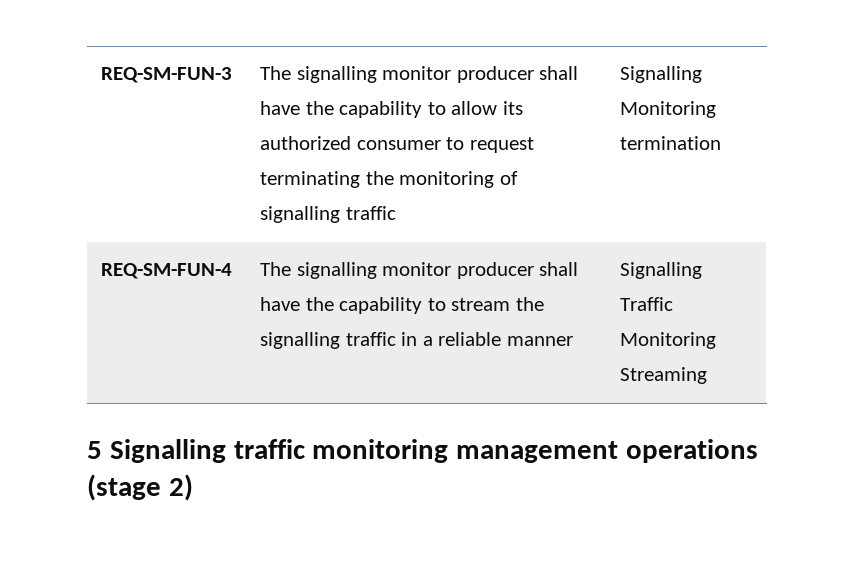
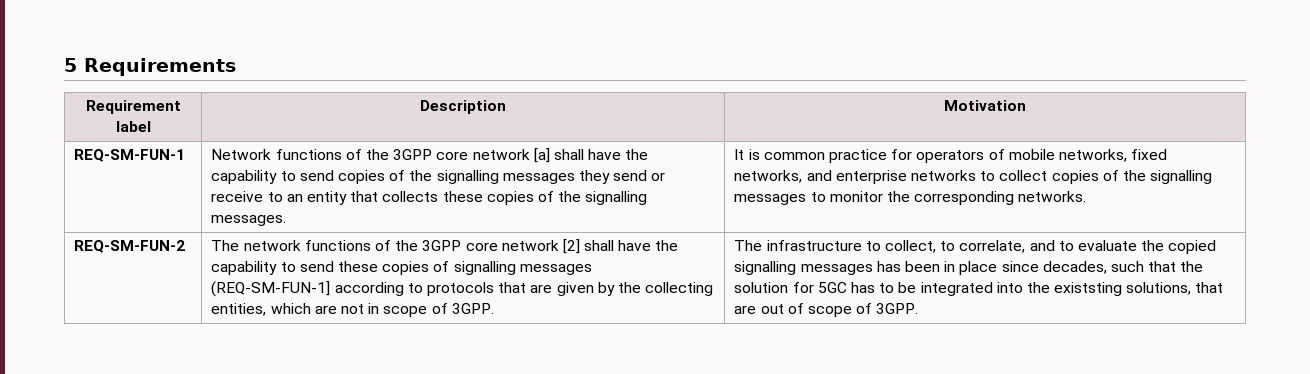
[100,67,232,83] [259,66,579,83] [259,101,523,118] [259,136,534,153] [259,171,518,188] [259,206,396,223] [619,66,702,83] [619,101,716,118] [619,136,721,150] [100,263,232,279] [259,262,579,279] [259,297,544,314] [259,332,573,349] [619,262,702,279] [619,297,673,311] [619,332,716,349] [619,367,707,384] [87,439,759,463] [87,474,193,501] REQ-SM-FUN-3 | The signalling monitor producer shall have the capability to allow its authorized consumer to request terminating the monitoring of signalling traffic | Signalling Monitoring termination // REQ-SM-FUN-4 | The signalling monitor producer shall have the capability to stream the signalling traffic in a reliable manner | Signalling Traffic Monitoring Streaming // 5 Signalling traffic monitoring management operations (stage 2) -> [64,58,236,76] [85,100,181,114] [115,121,151,132] [420,100,506,114] [944,100,1026,111] [74,149,186,162] [211,148,649,163] [211,170,666,184] [211,191,648,205] [211,215,287,226] [734,149,1168,163] [734,170,1213,184] [734,191,1087,205] [74,240,186,253] [211,239,679,254] [211,261,592,275] [211,281,714,297] [211,303,494,317] [734,240,1217,254] [734,261,1204,275] [734,282,1224,296] [734,303,919,317] 5 Requirements // Requirement label | Description | Motivation // REQ-SM-FUN-1 | Network functions of the 3GPP core network [a] shall have the capability to send copies of the signalling messages they send or receive to an entity that collects these copies of the signalling messages. | It is common practice for operators of mobile networks, fixed networks, and enterprise networks to collect copies of the signalling messages to monitor the corresponding networks. // REQ-SM-FUN-2 | The network functions of the 3GPP core network [2] shall have the capability to send these copies of signalling messages (REQ-SM-FUN-1] according to protocols that are given by the collecting entities, which are not in scope of 3GPP. | The infrastructure to collect, to correlate, and to evaluate the copied signalling messages has been in place since decades, such that the solution for 5GC has to be integrated into the existsting solutions, that are out of scope of 3GPP.

